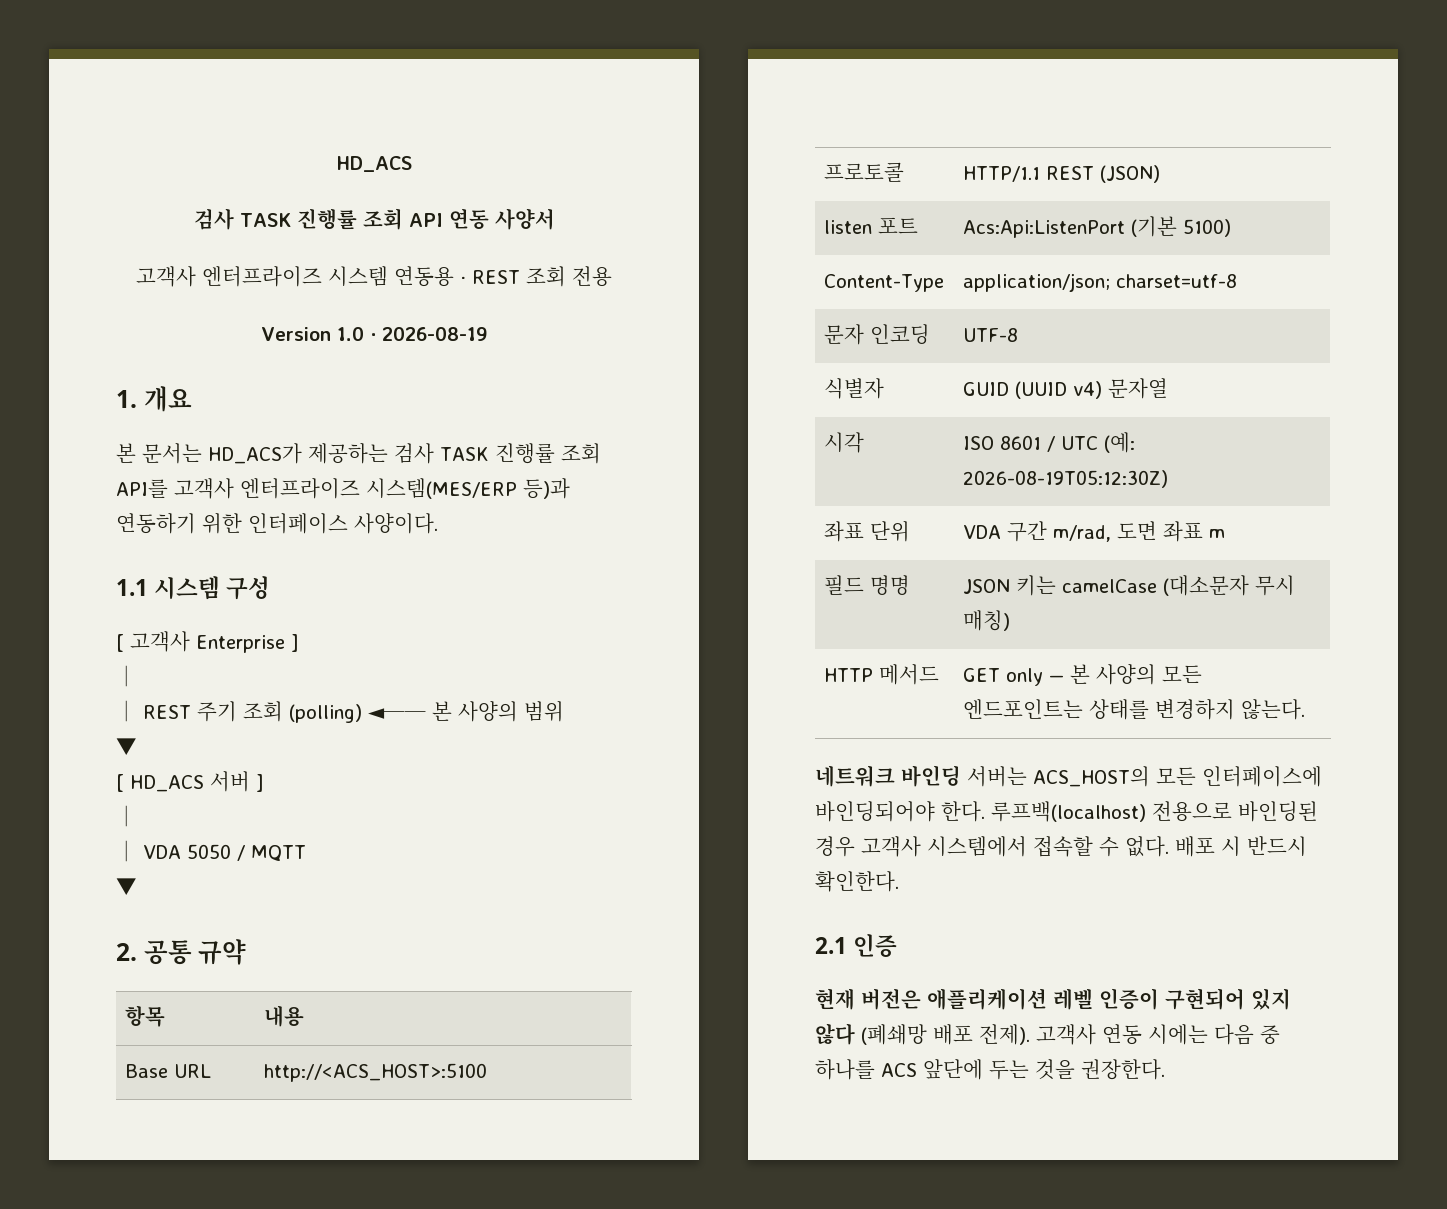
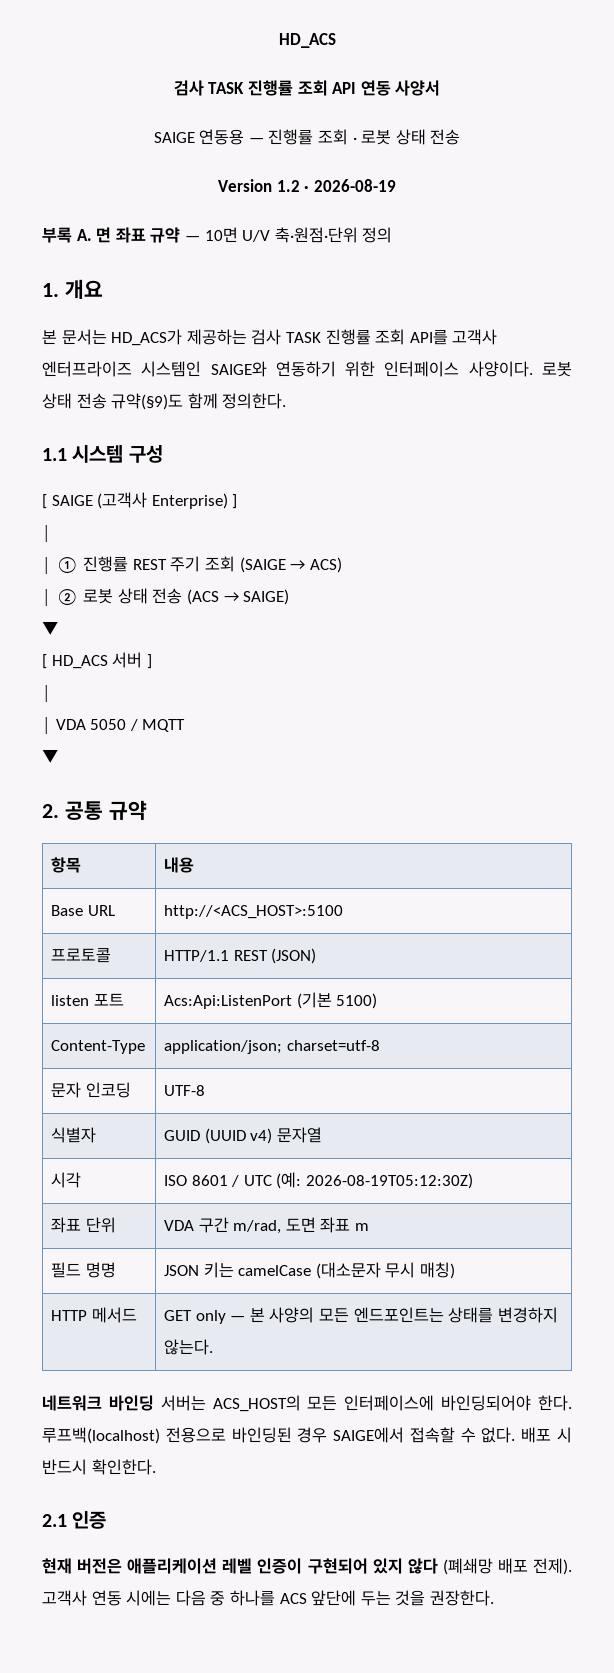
[136,266,612,287] 고객사 엔터프라이즈 시스템 연동용 · REST 조회 전용 -> [153,129,461,145] SAIGE 연동용 — 진행률 조회 · 로봇 상태 전송
[336,327,364,341] 1.0 -> [276,180,300,192] 1.2
(488, 334) none -> [42,227,393,243] // 부록 A. 면 좌표 규약 — 10면 U/V 축·원점·단위 정의
[366,478,570,499] 시스템(MES/ERP 등)과 -> [141,361,267,377] 시스템인 SAIGE와
(438, 523) none -> [542,361,572,377] [42,393,287,410] 로봇 상태 전송 규약(§9)도 함께 정의한다.
[130,631,299,653] [116,665,137,687] [116,700,137,722] 고객사 Enterprise ] // │ // │ -> [51,492,238,509] [42,525,51,542] [42,556,129,574] SAIGE (고객사 Enterprise) ] // │ // │ ① 진행률
[289,701,564,723] (polling) ◄── 본 사양의 범위 -> [239,557,342,573] [42,588,290,606] (SAIGE → ACS) // │ ② 로봇 상태 전송 (ACS → SAIGE)
[861,836,1027,857] 고객사 시스템에서 -> [333,1427,405,1443] SAIGE에서

